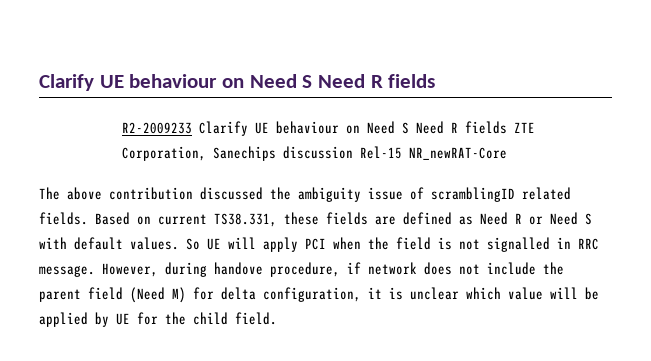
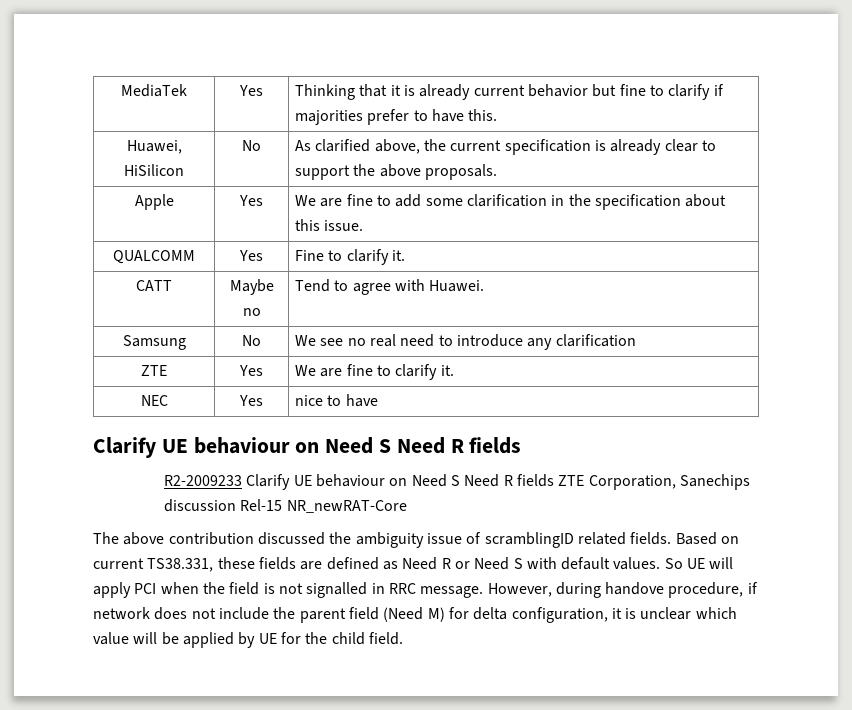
(39, 82) none -> [121,84,187,97] [239,85,263,96] [295,84,724,100] [295,109,498,125] [126,140,182,154] [124,164,184,176] [242,140,261,151] [295,139,717,155] [295,164,498,180] [134,194,174,210] [239,195,263,206] [295,194,727,210] [295,219,364,231] [113,250,195,264] [239,250,263,261] [295,249,406,265] [136,280,172,291] [229,279,274,295] [242,308,261,316] [295,279,485,295] [122,335,186,350] [242,335,261,346] [295,334,636,350] [141,365,167,376] [239,365,263,376] [295,364,454,380] [140,395,168,406] [239,395,263,406] [295,394,378,407] MediaTek | Yes | Thinking that it is already current behavior but fine to clarify if majorities prefer to have this. // Huawei, HiSilicon | No | As clarified above, the current specification is already clear to support the above proposals. // Apple | Yes | We are fine to add some clarification in the specification about this issue. // QUALCOMM | Yes | Fine to clarify it. // CATT | Maybe no | Tend to agree with Huawei. // Samsung | No | We see no real need to introduce any clarification // ZTE | Yes | We are fine to clarify it. // NEC | Yes | nice to have //

